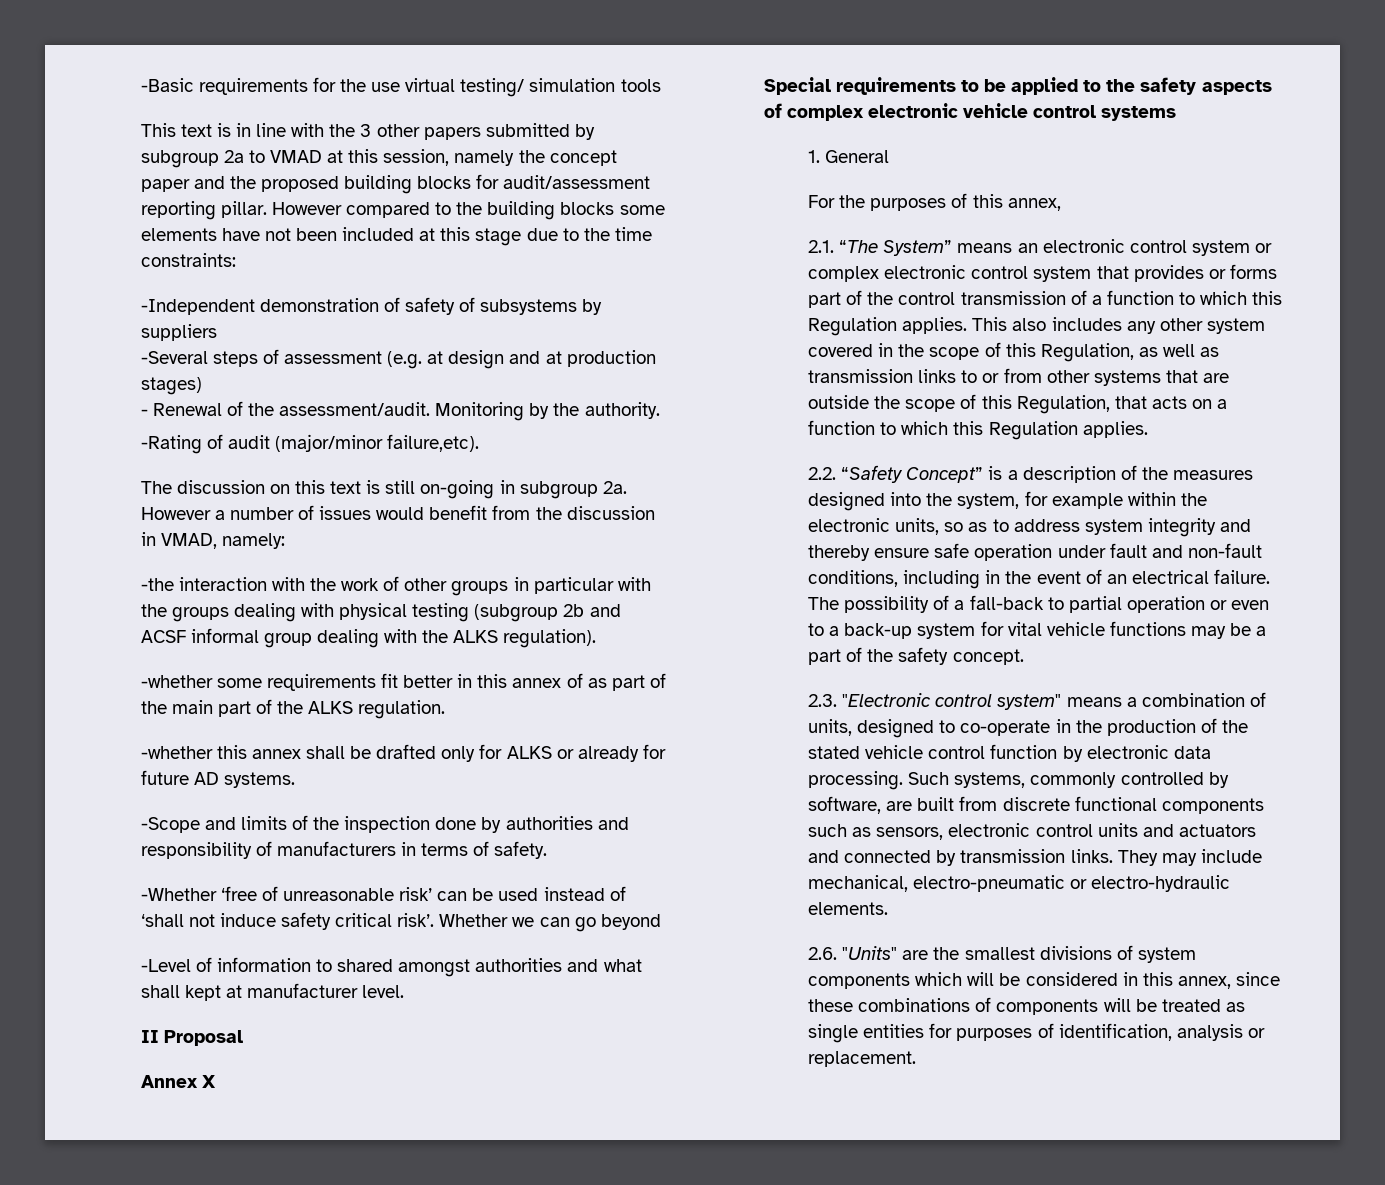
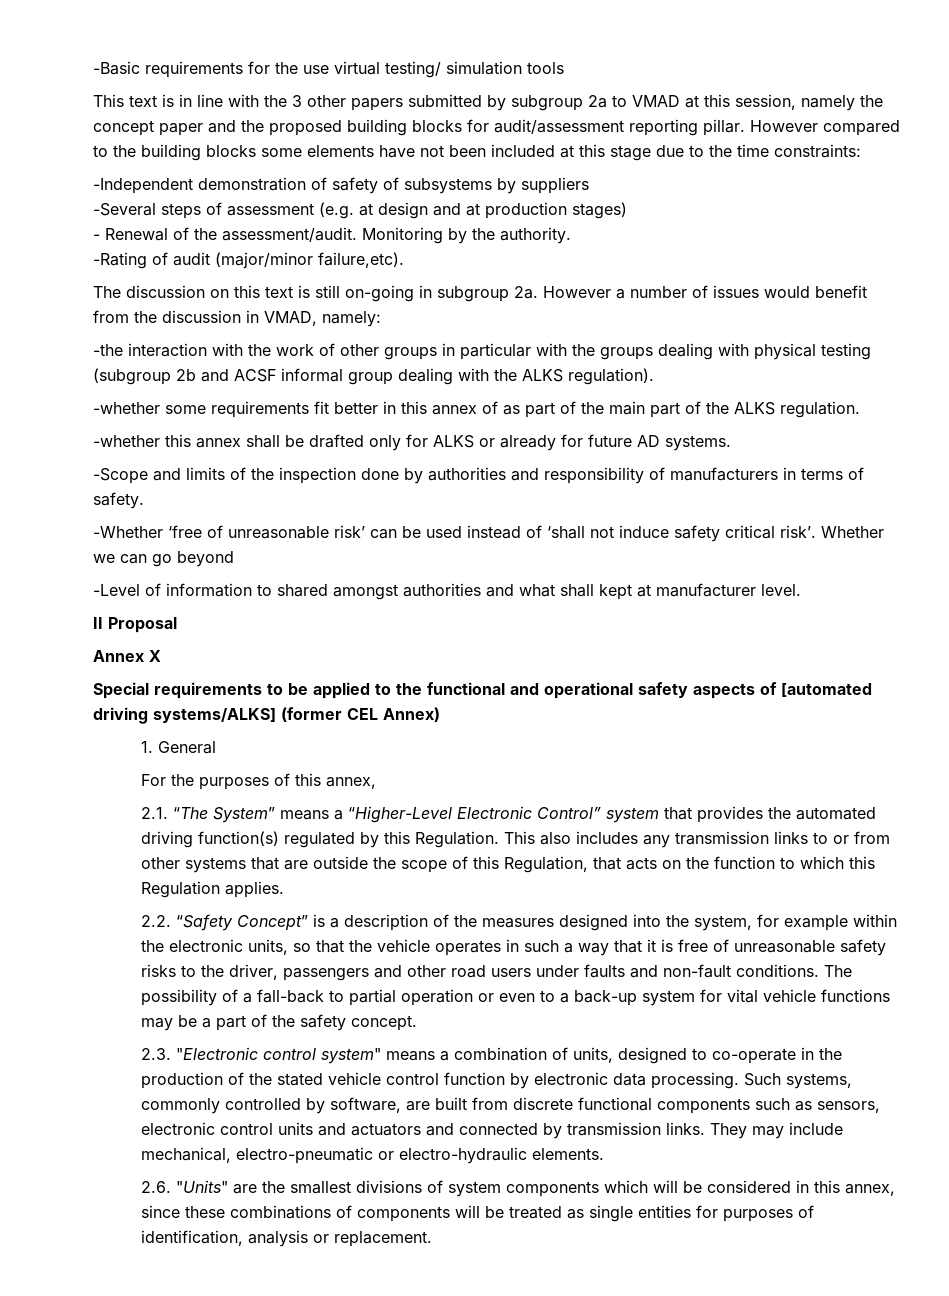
[1140,77,1272,95] [763,103,1177,121] safety aspects of complex electronic vehicle control systems -> [427,682,873,699] [93,707,441,724] functional and operational safety aspects of [automated driving systems/ALKS] (former CEL Annex)
[1017,239,1273,256] [808,264,1277,282] [808,290,1283,308] [808,317,1265,336] [808,342,1220,362] an electronic control system or complex electronic control system that provides or forms part of the control transmission of a function to which this Regulation applies. This also includes any other system covered in the scope of this Regulation, as well as -> [333,806,876,823] [140,831,670,848] a “Higher-Level Electronic Control” system that provides the automated driving function(s) regulated by this Regulation. This also includes any
[1217,399,1228,409] a -> [685,857,709,869] the
[968,518,1252,537] [808,543,1262,561] [808,569,1271,589] as to address system integrity and thereby ensure safe operation under fault and non-fault conditions, including in the event of an electrical failure. -> [315,939,886,956] [140,964,819,981] that the vehicle operates in such a way that it is free of unreasonable safety risks to the driver, passengers and other road users under faults and non-fault conditions.

